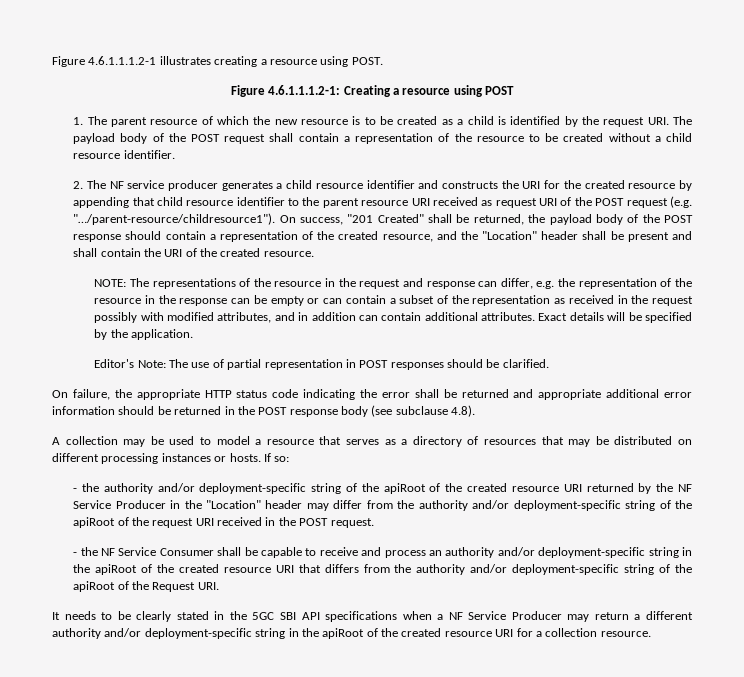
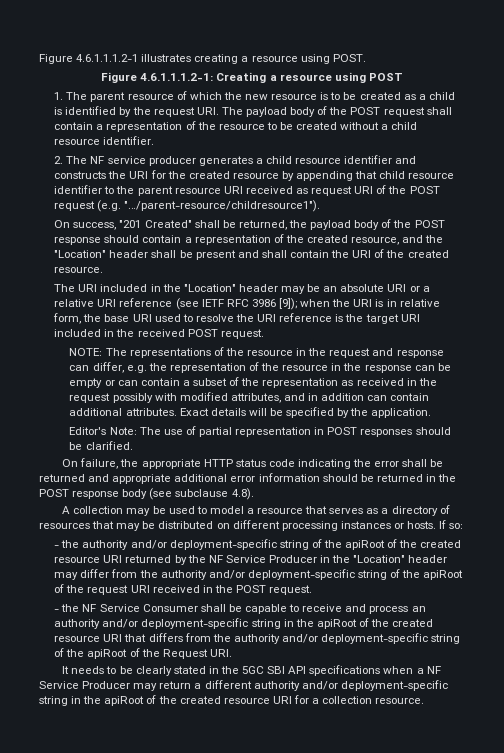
(276, 219) none -> (321, 206) //
(314, 254) none -> [54,284,430,294] [54,298,440,310] [53,313,420,324] [54,329,264,339] // The URI included in the "Location" header may be an absolute URI or a relative URI reference (see IETF RFC 3986 [9]); when the URI is in relative form, the base URI used to resolve the URI reference is the target URI included in the received POST request.

